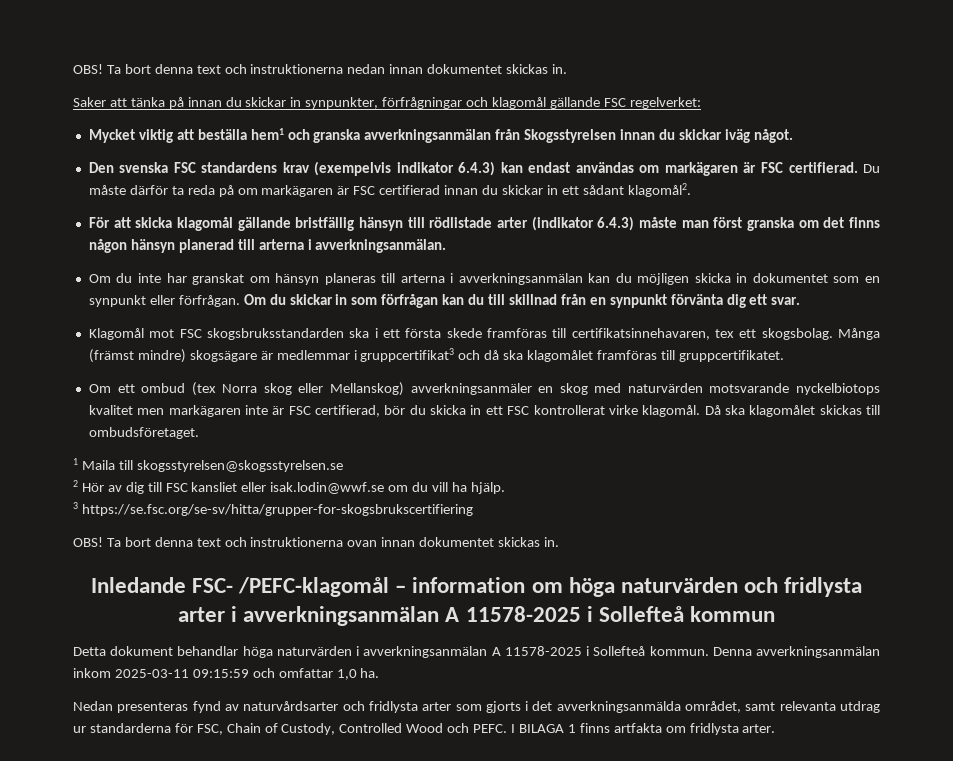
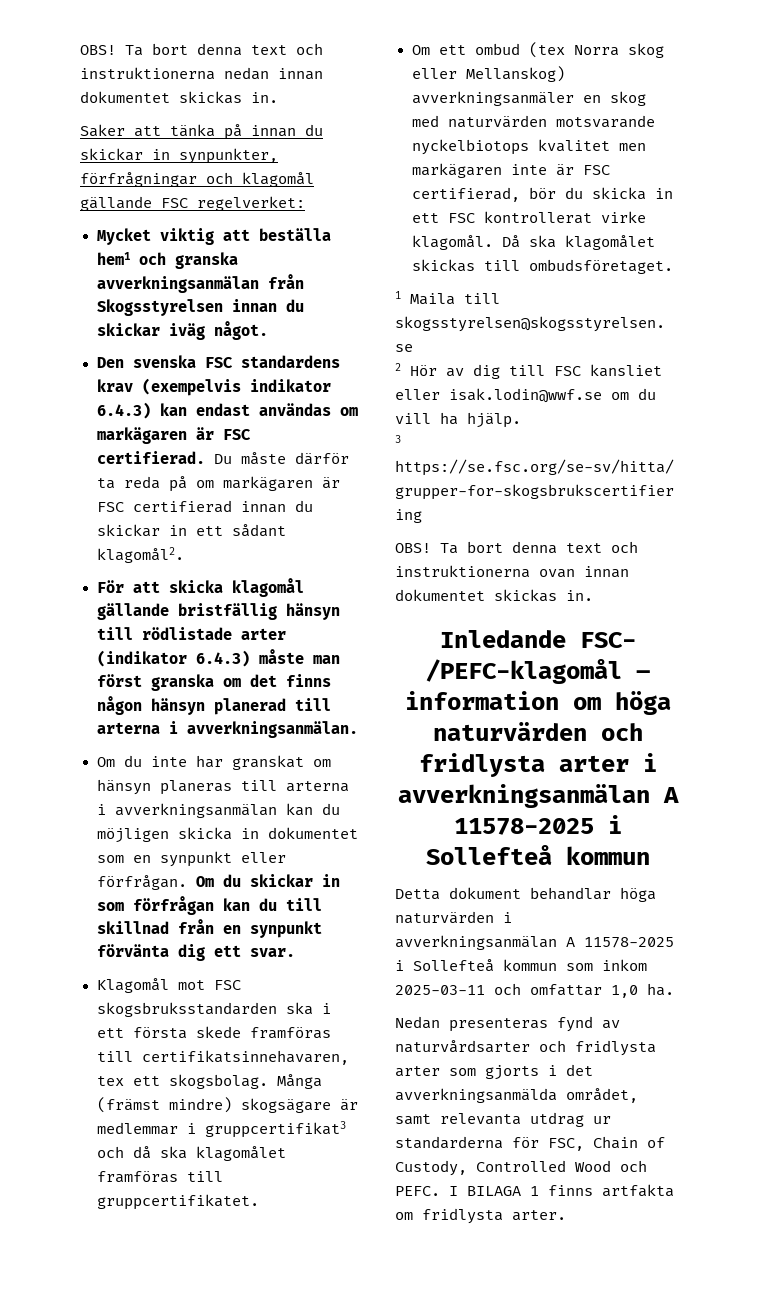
[649,646,881,658] kommun. Denna avverkningsanmälan -> [503,959,593,971] kommun som
[192,669,249,678] 09:15:59 -> (485, 990) none

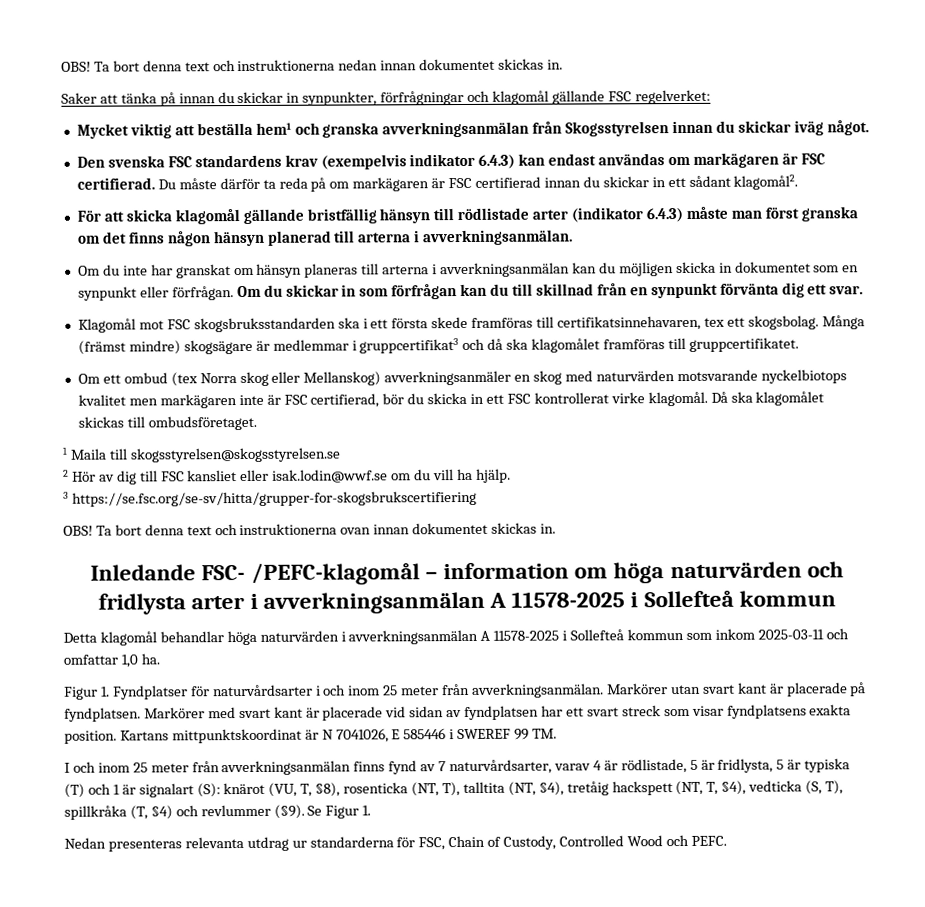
[449,887,521,899] dokument -> [99,631,157,646] klagomål
[395,1016,620,1032] [395,1040,656,1056] [395,1064,593,1080] [395,1088,638,1103] [395,1114,431,1125] Nedan presenteras fynd av naturvårdsarter och fridlysta arter som gjorts i det avverkningsanmälda området, samt -> [64,682,867,700] [64,704,852,722] [64,728,558,744] [64,758,851,776] [64,780,844,798] [64,804,372,820] [64,837,182,852] Figur 1. Fyndplatser för naturvårdsarter i och inom 25 meter från avverkningsanmälan. Markörer utan svart kant är placerade på fyndplatsen. Markörer med svart kant är placerade vid sidan av fyndplatsen har ett svart streck som visar fyndplatsens exakta position. Kartans mittpunktskoordinat är N 7041026, E 585446 i SWEREF 99 TM. // I och inom 25 meter från avverkningsanmälan finns fynd av 7 naturvårdsarter, varav 4 är rödlistade, 5 är fridlysta, 5 är typiska (T) och 1 är signalart (S): knärot (VU, T, §8), rosenticka (NT, T), talltita (NT, §4), tretåig hackspett (NT, T, §4), vedticka (S, T), spillkråka (T, §4) och revlummer (§9). Se Figur 1. // Nedan presenteras
[449,1184,674,1197] [395,1208,566,1224] I BILAGA 1 finns artfakta om fridlysta arter. -> (727, 840) none

